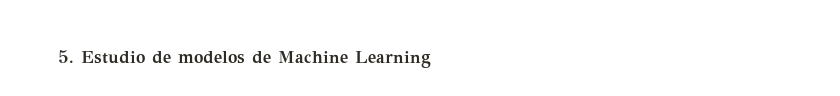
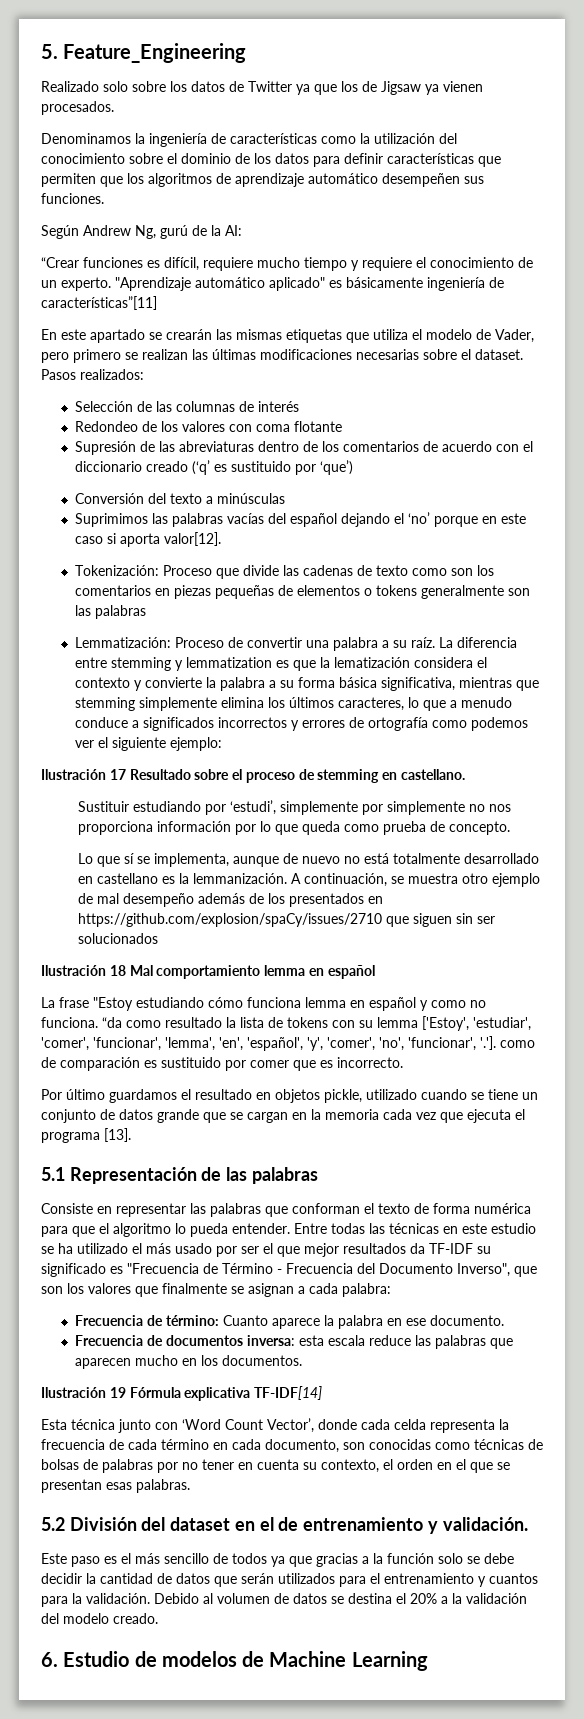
(74, 56) none -> [63,43,247,63] [41,81,483,95] [41,101,114,115] [41,133,457,147] [41,153,501,167] [41,173,484,187] [41,193,104,204] [41,225,242,239] [41,257,533,271] [41,277,504,291] [41,296,157,310] [41,329,534,343] [41,349,523,363] [41,369,144,380] [74,401,299,412] [74,421,342,432] [74,441,533,455] [74,460,353,475] [74,493,285,504] [74,512,526,527] [74,532,221,547] [74,565,494,579] [74,585,530,599] [74,605,146,619] [74,637,517,651] [74,657,487,671] [74,677,539,691] [74,697,512,711] [74,717,528,731] [74,737,222,751] [41,769,466,783] [77,800,511,815] [77,821,510,835] [77,853,539,867] [77,873,540,887] [77,893,383,907] [77,913,495,927] [77,933,158,944] [41,965,375,979] [41,997,486,1011] [41,1016,531,1031] [41,1036,535,1051] [41,1057,403,1071] [41,1089,538,1103] [41,1109,525,1123] [41,1128,131,1143] [41,1167,318,1184] [41,1203,531,1217] [41,1223,536,1237] [41,1243,491,1257] [41,1263,537,1277] [41,1283,391,1297] [74,1315,504,1329] [74,1335,513,1349] [74,1355,302,1369] [41,1386,323,1401] [41,1418,509,1433] [41,1439,543,1453] [41,1459,510,1473] [41,1479,190,1493] [41,1517,528,1534] [41,1553,514,1567] [41,1573,538,1587] [41,1593,527,1607] [41,1613,158,1624] [41,1652,58,1667] Feature_Engineering // Realizado solo sobre los datos de Twitter ya que los de Jigsaw ya vienen procesados. // Denominamos la ingeniería de características como la utilización del conocimiento sobre el dominio de los datos para definir características que permiten que los algoritmos de aprendizaje automático desempeñen sus funciones. // Según Andrew Ng, gurú de la AI: // “Crear funciones es difícil, requiere mucho tiempo y requiere el conocimiento de un experto. "Aprendizaje automático aplicado" es básicamente ingeniería de características”[11] // En este apartado se crearán las mismas etiquetas que utiliza el modelo de Vader, pero primero se realizan las últimas modificaciones necesarias sobre el dataset. Pasos realizados: // Selección de las columnas de interés // Redondeo de los valores con coma flotante // Supresión de las abreviaturas dentro de los comentarios de acuerdo con el diccionario creado (‘q’ es sustituido por ‘que’) // Conversión del texto a minúsculas // Suprimimos las palabras vacías del español dejando el ‘no’ porque en este caso si aporta valor[12]. // Tokenización: Proceso que divide las cadenas de texto como son los comentarios en piezas pequeñas de elementos o tokens generalmente son las palabras // Lemmatización: Proceso de convertir una palabra a su raíz. La diferencia entre stemming y lemmatization es que la lematización considera el contexto y convierte la palabra a su forma básica significativa, mientras que stemming simplemente elimina los últimos caracteres, lo que a menudo conduce a significados incorrectos y errores de ortografía como podemos ver el siguiente ejemplo: // Ilustración 17 Resultado sobre el proceso de stemming en castellano. // Sustituir estudiando por ‘estudi’, simplemente por simplemente no nos proporciona información por lo que queda como prueba de concepto. // Lo que sí se implementa, aunque de nuevo no está totalmente desarrollado en castellano es la lemmanización. A continuación, se muestra otro ejemplo de mal desempeño además de los presentados en https://github.com/explosion/spaCy/issues/2710 que siguen sin ser solucionados // Ilustración 18 Mal comportamiento lemma en español // La frase "Estoy estudiando cómo funciona lemma en español y como no funciona. “da como resultado la lista de tokens con su lemma ['Estoy', 'estudiar', 'comer', 'funcionar', 'lemma', 'en', 'español', 'y', 'comer', 'no', 'funcionar', '.']. como de comparación es sustituido por comer que es incorrecto. // Por último guardamos el resultado en objetos pickle, utilizado cuando se tiene un conjunto de datos grande que se cargan en la memoria cada vez que ejecuta el programa [13]. // 5.1 Representación de las palabras // Consiste en representar las palabras que conforman el texto de forma numérica para que el algoritmo lo pueda entender. Entre todas las técnicas en este estudio se ha utilizado el más usado por ser el que mejor resultados da TF-IDF su significado es "Frecuencia de Término - Frecuencia del Documento Inverso", que son los valores que finalmente se asignan a cada palabra: // Frecuencia de término: Cuanto aparece la palabra en ese documento. // Frecuencia de documentos inversa: esta escala reduce las palabras que aparecen mucho en los documentos. // Ilustración 19 Fórmula explicativa TF-IDF[14] // Esta técnica junto con ‘Word Count Vector’, donde cada celda representa la frecuencia de cada término en cada documento, son conocidas como técnicas de bolsas de palabras por no tener en cuenta su contexto, el orden en el que se presentan esas palabras. // 5.2 División del dataset en el de entrenamiento y validación. // Este paso es el más sencillo de todos ya que gracias a la función solo se debe decidir la cantidad de datos que serán utilizados para el entrenamiento y cuantos para la validación. Debido al volumen de datos se destina el 20% a la validación del modelo creado. // 6.

